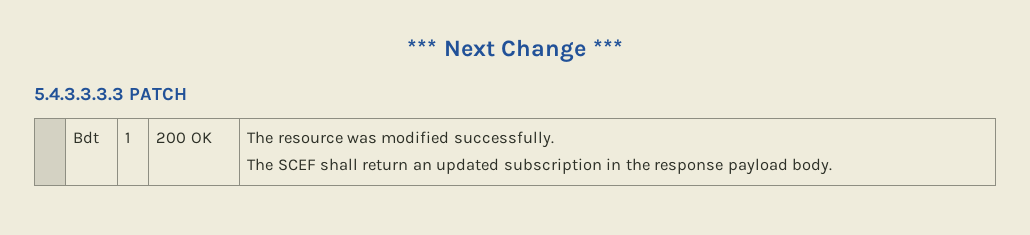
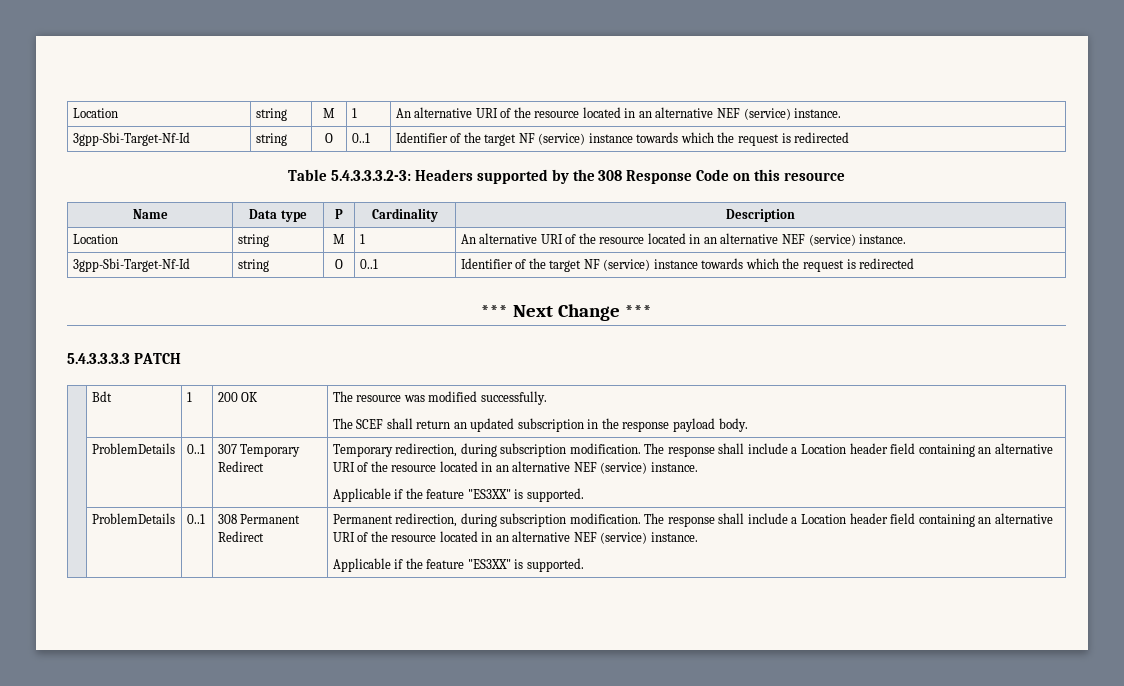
(407, 47) none -> [72,108,118,118] [255,108,287,121] [323,108,335,118] [351,108,357,118] [395,107,842,120] [72,132,190,146] [255,133,287,146] [325,133,333,143] [351,133,370,143] [395,132,850,146] [287,169,846,184] [132,209,168,219] [249,209,307,222] [335,209,343,219] [372,208,438,222] [726,209,795,222] [72,234,118,244] [237,234,269,247] [333,234,345,244] [359,234,365,244] [460,233,907,246] [72,258,190,272] [237,259,269,272] [335,259,343,269] [359,259,378,269] [460,258,915,272] Location | string | M | 1 | An alternative URI of the resource located in an alternative NEF (service) instance. // 3gpp-Sbi-Target-Nf-Id | string | O | 0..1 | Identifier of the target NF (service) instance towards which the request is redirected // Table 5.4.3.3.3.2-3: Headers supported by the 308 Response Code on this resource // Name | Data type | P | Cardinality | Description // Location | string | M | 1 | An alternative URI of the resource located in an alternative NEF (service) instance. // 3gpp-Sbi-Target-Nf-Id | string | O | 0..1 | Identifier of the target NF (service) instance towards which the request is redirected //
(833, 166) none -> [91,443,175,454] [186,444,205,454] [217,444,301,457] [217,461,264,472] [332,443,1053,457] [332,461,698,474] [332,488,584,502] [91,513,175,524] [186,514,205,524] [217,514,301,524] [217,531,264,542] [332,513,1053,527] [332,531,698,544] [332,558,584,572] // | ProblemDetails | 0..1 | 307 Temporary Redirect | Temporary redirection, during subscription modification. The response shall include a Location header field containing an alternative URI of the resource located in an alternative NEF (service) instance. // Applicable if the feature "ES3XX" is supported. // | ProblemDetails | 0..1 | 308 Permanent Redirect | Permanent redirection, during subscription modification. The response shall include a Location header field containing an alternative URI of the resource located in an alternative NEF (service) instance. // Applicable if the feature "ES3XX" is supported.

